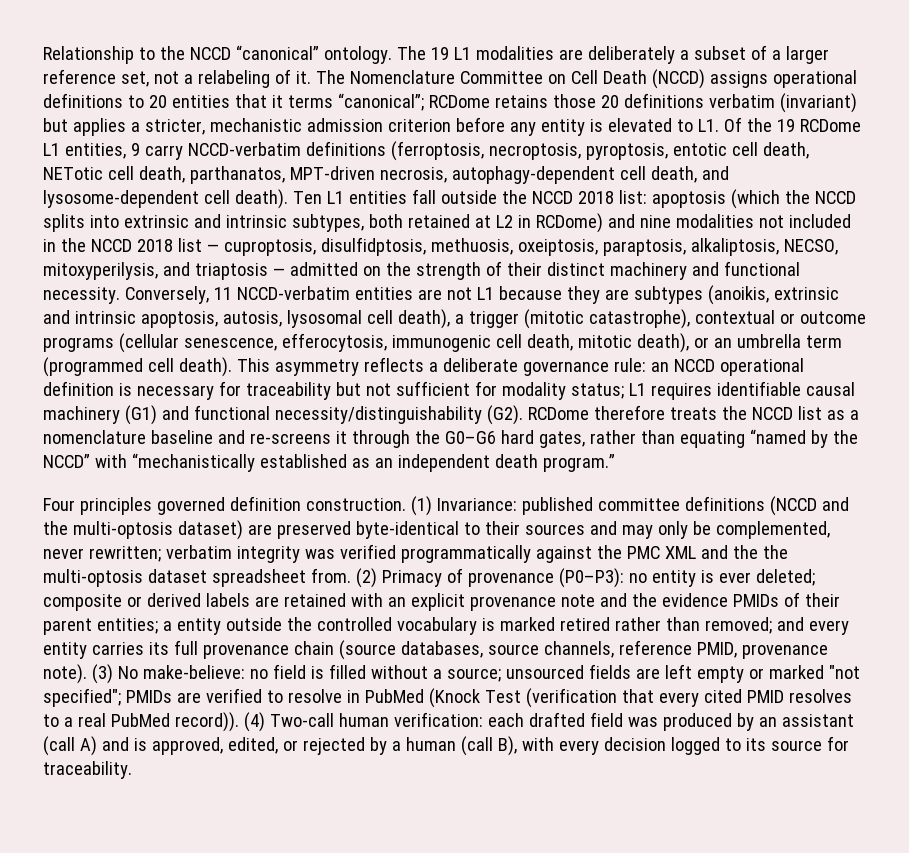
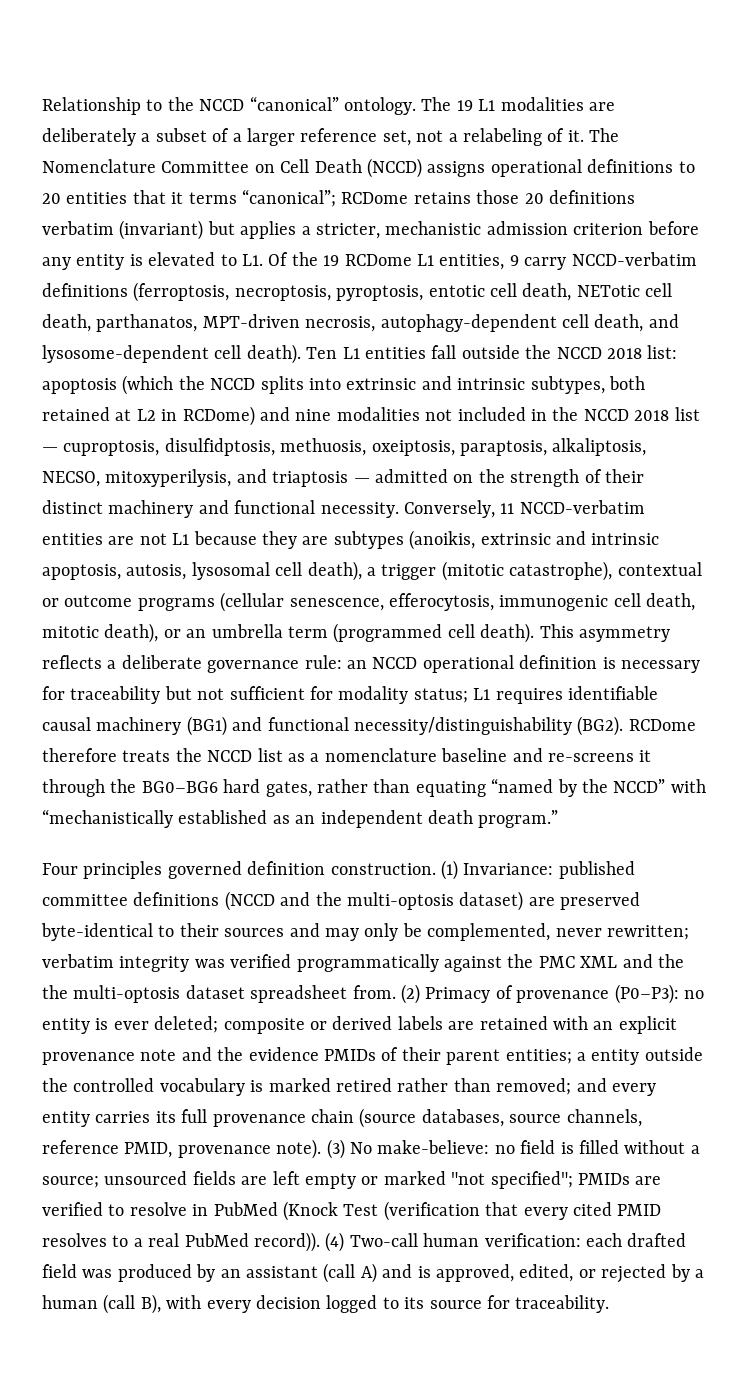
[124,405,157,425] (G1) -> [186,716,227,736] (BG1)
[486,405,523,425] (G2). -> [577,716,624,736] (BG2).
[444,431,496,444] G0–G6 -> [141,781,218,793] BG0–BG6

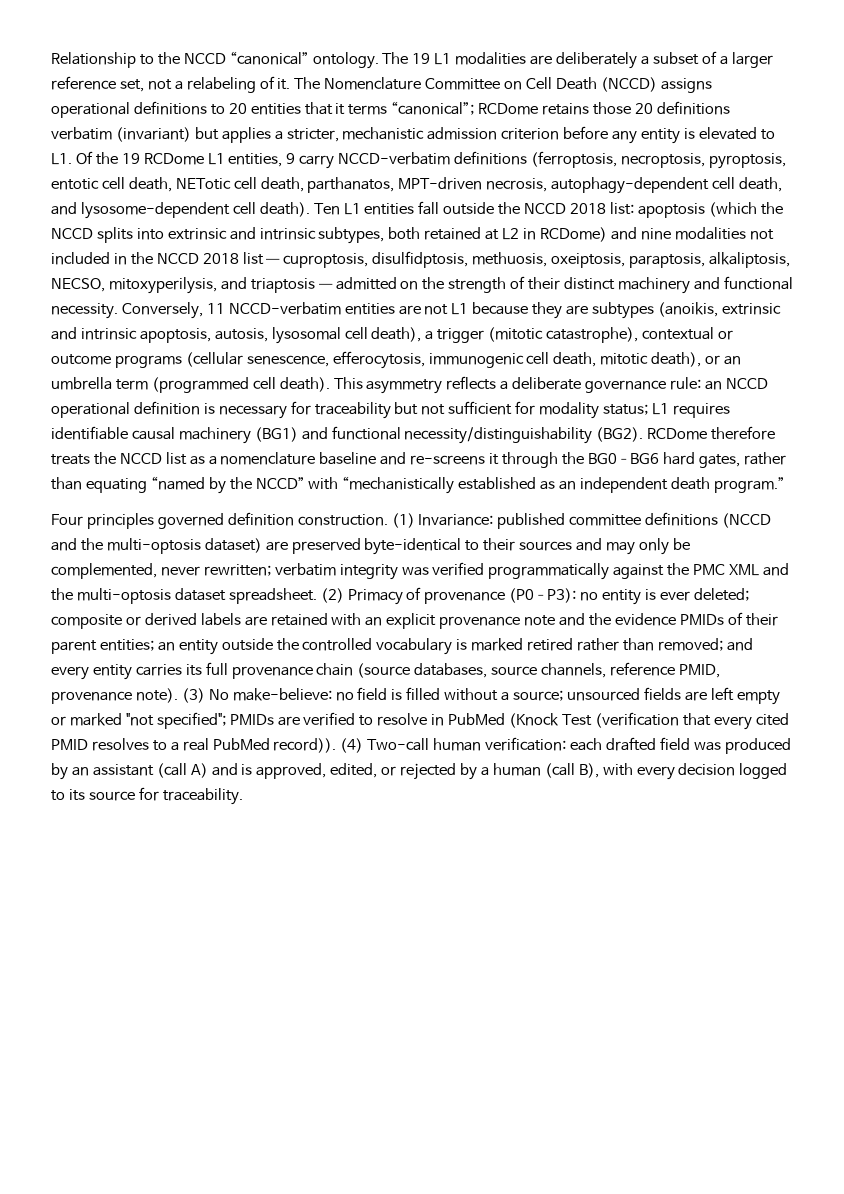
[42,985,68,999] the -> (73, 594) none
[250,985,396,1003] spreadsheet from. -> [228,588,317,604] spreadsheet.
[576,1052,586,1061] a -> [157,642,175,651] an

